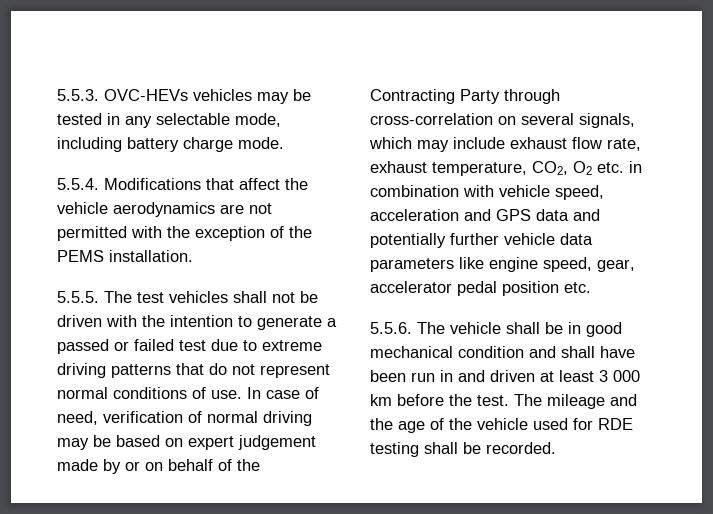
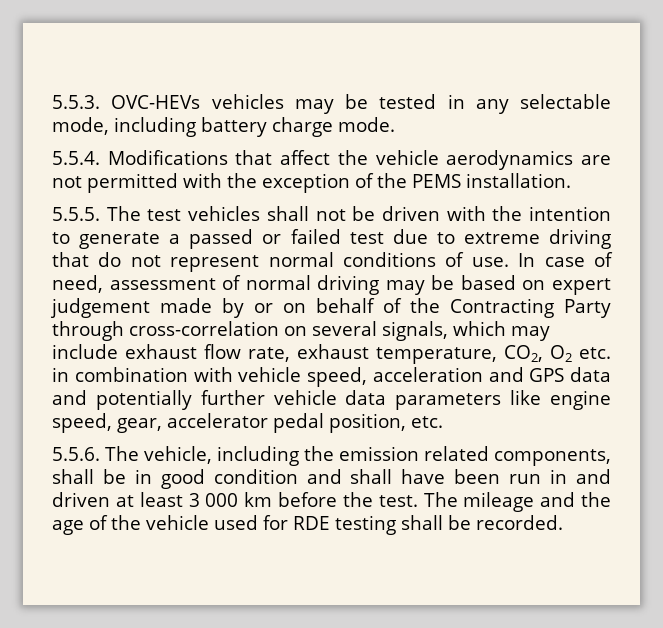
[111,364,171,378] patterns -> (612, 239) none
[103,411,183,423] verification -> [109,278,216,290] assessment
[502,281,559,296] position -> [329,413,406,433] position,
[450,322,501,334] vehicle -> [144,446,611,466] vehicle, including the emission related components,
[370,346,453,358] mechanical -> (205, 479) none

